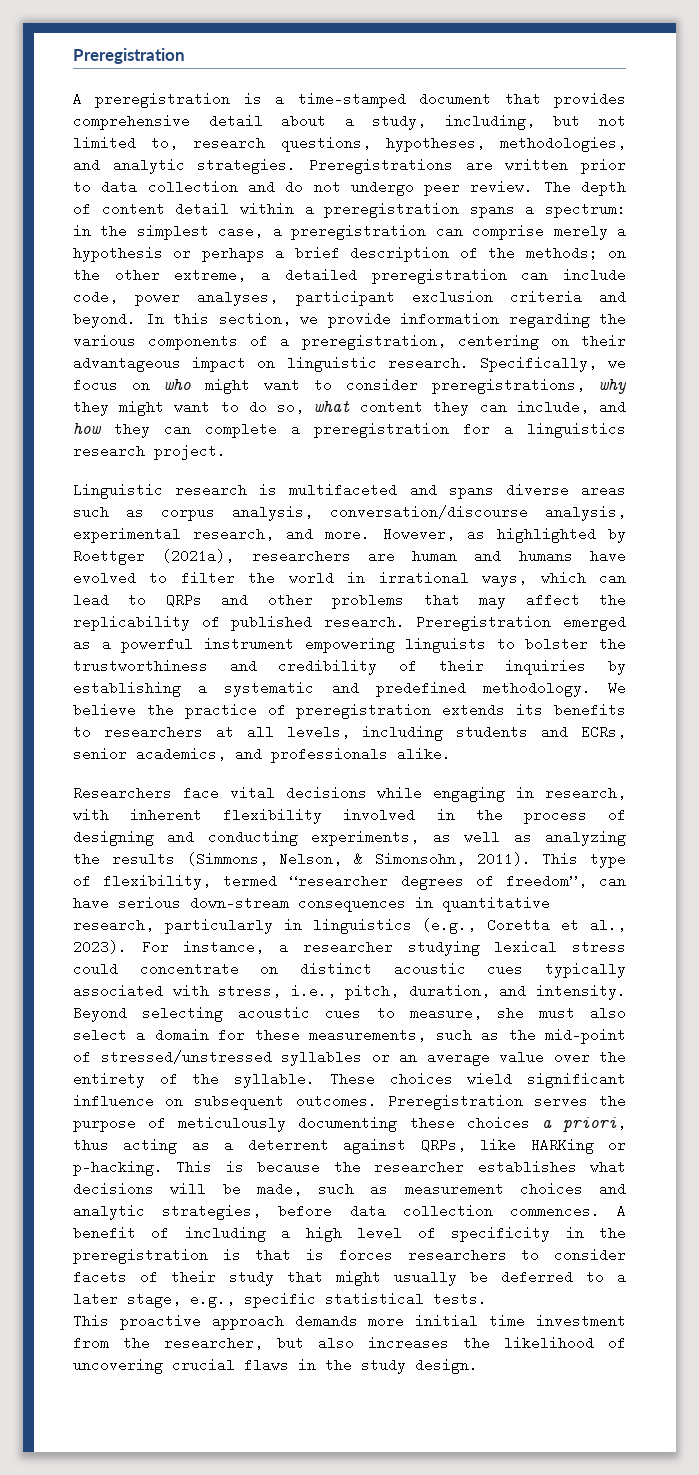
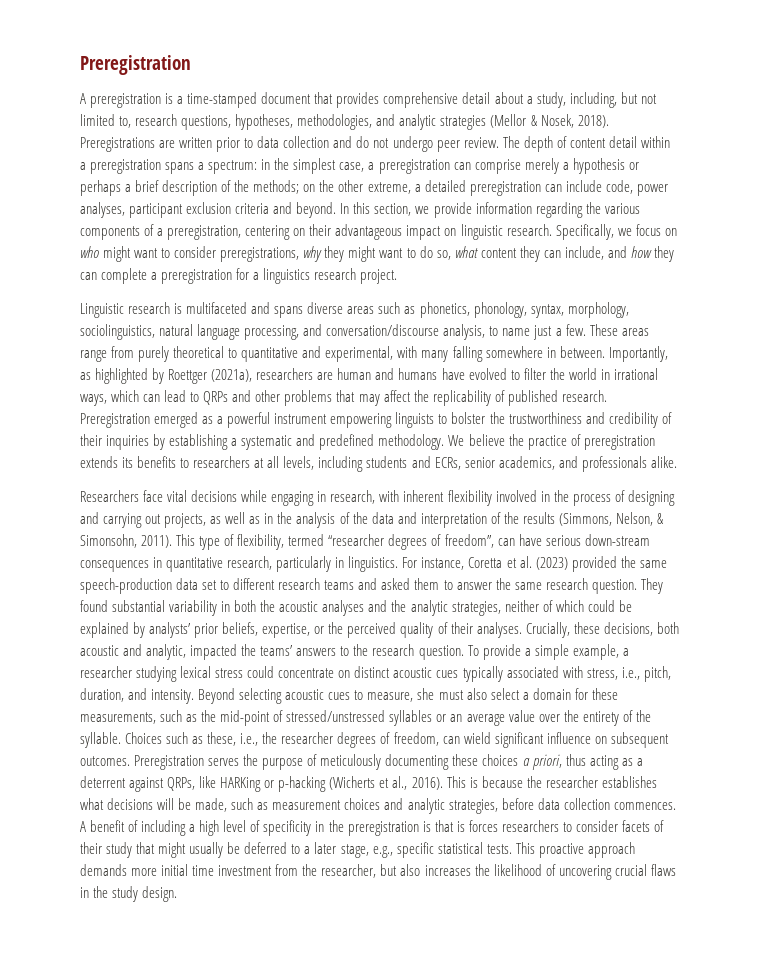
[197,158,297,174] strategies. -> [440,114,609,130] strategies (Mellor & Nosek, 2018).
[161,505,626,521] [73,527,455,543] corpus analysis, conversation/discourse analysis, experimental research, and more. However, -> [419,302,629,318] [80,324,649,340] [80,346,668,362] phonetics, phonology, syntax, morphology, sociolinguistics, natural language processing, and conversation/discourse analysis, to name just a few. These areas range from purely theoretical to quantitative and experimental, with many falling somewhere in between. Importantly,
[207,830,626,846] conducting experiments, as well as analyzing -> [103,512,501,528] carrying out projects, as well as in the analysis of the data and interpretation of
[312,918,626,934] [73,940,265,954] linguistics (e.g., Coretta et al., 2023). For instance, -> [348,556,667,572] [80,578,663,594] [80,600,632,616] [80,622,679,638] [80,644,619,660] linguistics. For instance, Coretta et al. (2023) provided the same speech-production data set to different research teams and asked them to answer the same research question. They found substantial variability in both the acoustic analyses and the analytic strategies, neither of which could be explained by analysts’ prior beliefs, expertise, or the perceived quality of their analyses. Crucially, these decisions, both acoustic and analytic, impacted the teams’ answers to the research question. To provide a simple example,
[329,1072,453,1086] These choices -> [125,732,460,748] Choices such as these, i.e., the researcher degrees of freedom, can
[73,1160,163,1176] p-hacking. -> [278,776,443,792] p-hacking (Wicherts et al., 2016).
(487, 1299) // -> (512, 849) none

